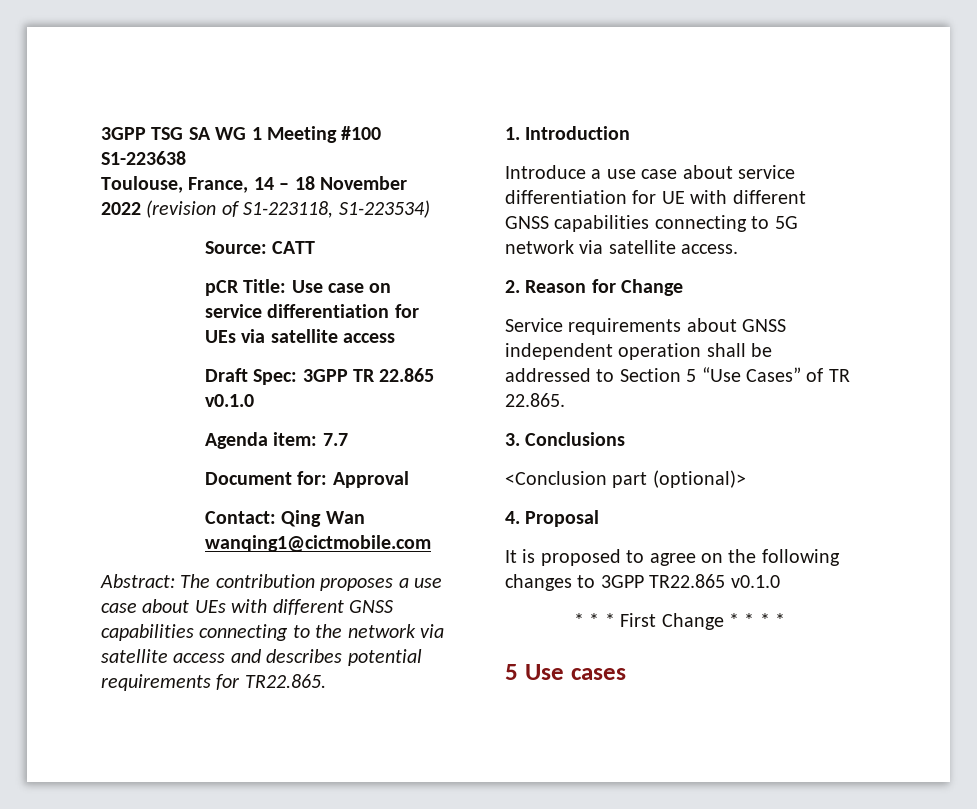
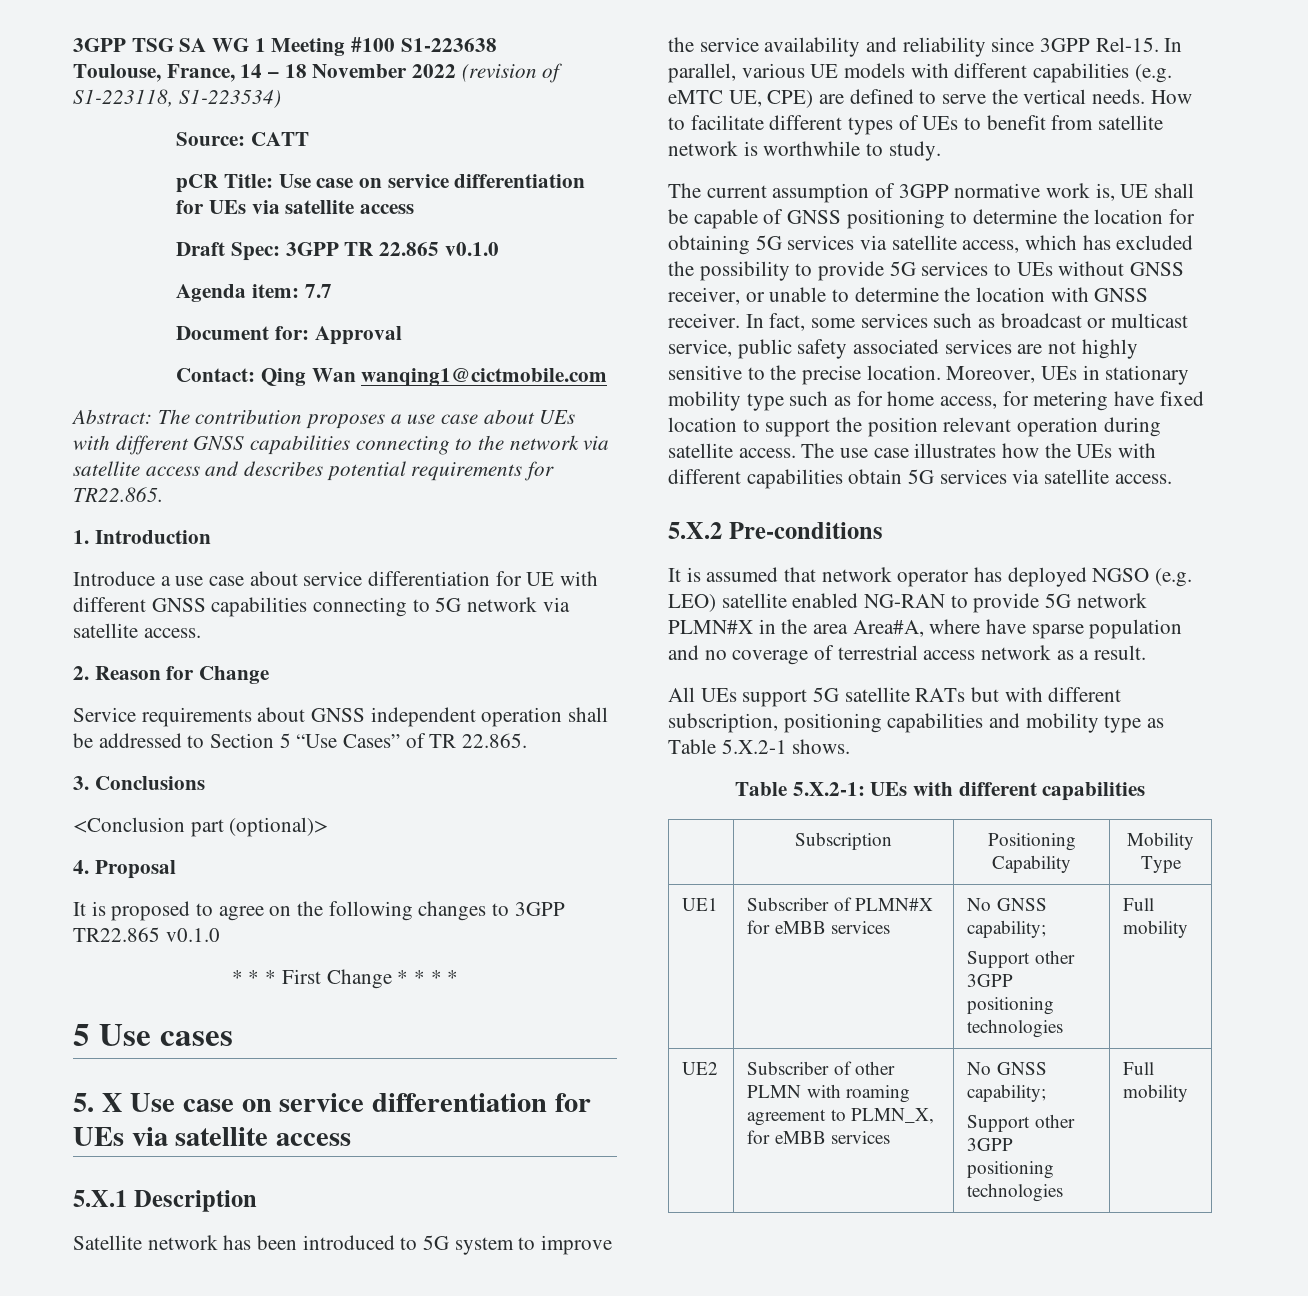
(626, 674) none -> [73,1093,591,1112] [73,1127,352,1146] [73,1190,257,1212] [73,1235,613,1255] [668,37,1183,57] [668,63,1172,83] [668,89,1192,108] [668,115,1164,135] [668,141,941,161] [668,183,1195,203] [668,209,1196,229] [668,235,1194,255] [668,261,1185,281] [668,287,1149,305] [668,313,1189,331] [668,339,1138,359] [668,365,1190,385] [668,391,1204,411] [668,417,1161,437] [668,443,1157,458] [668,469,1172,489] [668,522,883,539] [668,567,1193,587] [668,593,1147,613] [668,619,1183,639] [668,645,1147,665] [668,687,1122,707] [668,713,1165,733] [668,739,851,754] [734,782,1146,801] [795,832,892,850] [987,833,1076,851] [992,855,1071,873] [1127,832,1194,850] [1140,856,1182,873] [682,898,719,911] [747,897,933,911] [747,920,890,934] [967,898,1047,911] [967,920,1047,938] [967,950,1075,968] [967,974,1014,987] [967,997,1055,1015] [967,1019,1064,1038] [1123,898,1155,911] [1123,920,1189,938] [682,1062,719,1075] [747,1061,895,1075] [747,1084,910,1103] [747,1108,934,1126] [747,1130,890,1144] [967,1062,1047,1075] [967,1084,1047,1102] [967,1114,1075,1132] [967,1138,1014,1151] [967,1161,1055,1179] [967,1183,1064,1202] [1123,1062,1155,1075] [1123,1084,1189,1102] // 5. X Use case on service differentiation for UEs via satellite access // 5.X.1 Description // Satellite network has been introduced to 5G system to improve the service availability and reliability since 3GPP Rel-15. In parallel, various UE models with different capabilities (e.g. eMTC UE, CPE) are defined to serve the vertical needs. How to facilitate different types of UEs to benefit from satellite network is worthwhile to study. // The current assumption of 3GPP normative work is, UE shall be capable of GNSS positioning to determine the location for obtaining 5G services via satellite access, which has excluded the possibility to provide 5G services to UEs without GNSS receiver, or unable to determine the location with GNSS receiver. In fact, some services such as broadcast or multicast service, public safety associated services are not highly sensitive to the precise location. Moreover, UEs in stationary mobility type such as for home access, for metering have fixed location to support the position relevant operation during satellite access. The use case illustrates how the UEs with different capabilities obtain 5G services via satellite access. // 5.X.2 Pre-conditions // It is assumed that network operator has deployed NGSO (e.g. LEO) satellite enabled NG-RAN to provide 5G network PLMN#X in the area Area#A, where have sparse population and no coverage of terrestrial access network as a result. // All UEs support 5G satellite RATs but with different subscription, positioning capabilities and mobility type as Table 5.X.2-1 shows. // Table 5.X.2-1: UEs with different capabilities // | Subscription | Positioning Capability | Mobility Type // UE1 | Subscriber of PLMN#X for eMBB services | No GNSS capability; // Support other 3GPP positioning technologies | Full mobility // UE2 | Subscriber of other PLMN with roaming agreement to PLMN_X, for eMBB services | No GNSS capability; // Support other 3GPP positioning technologies | Full mobility

